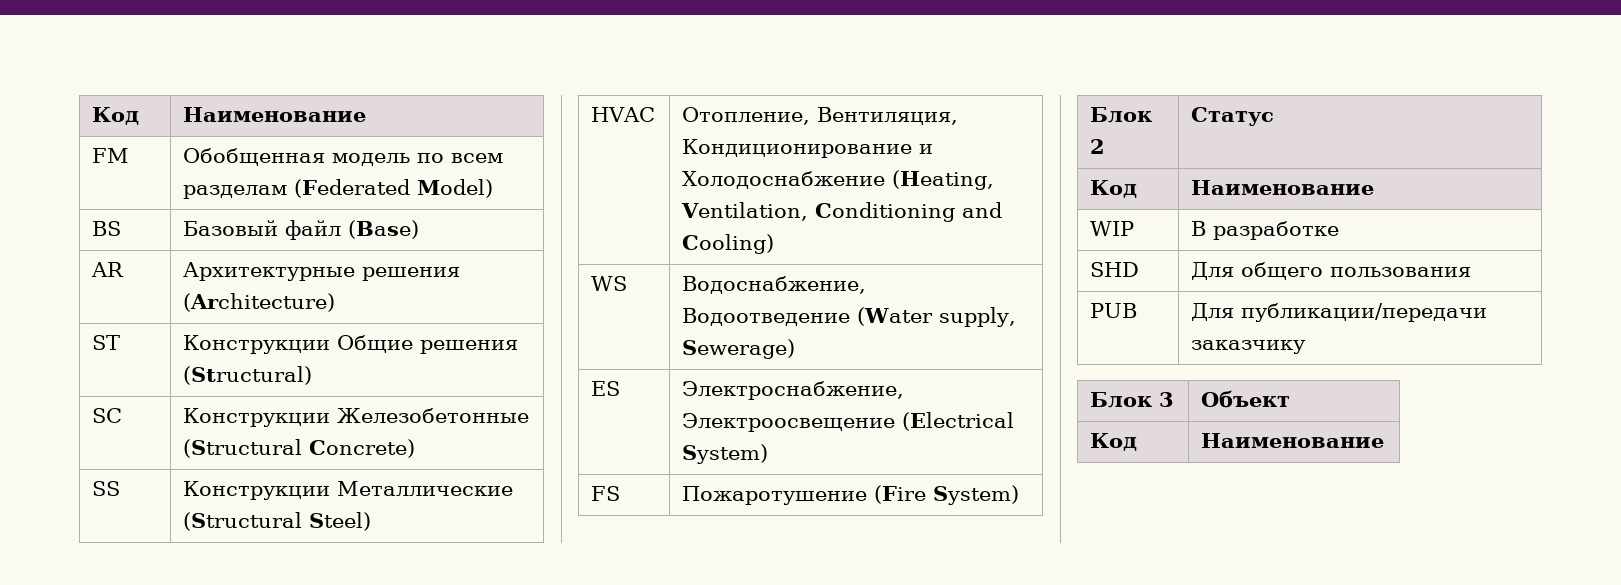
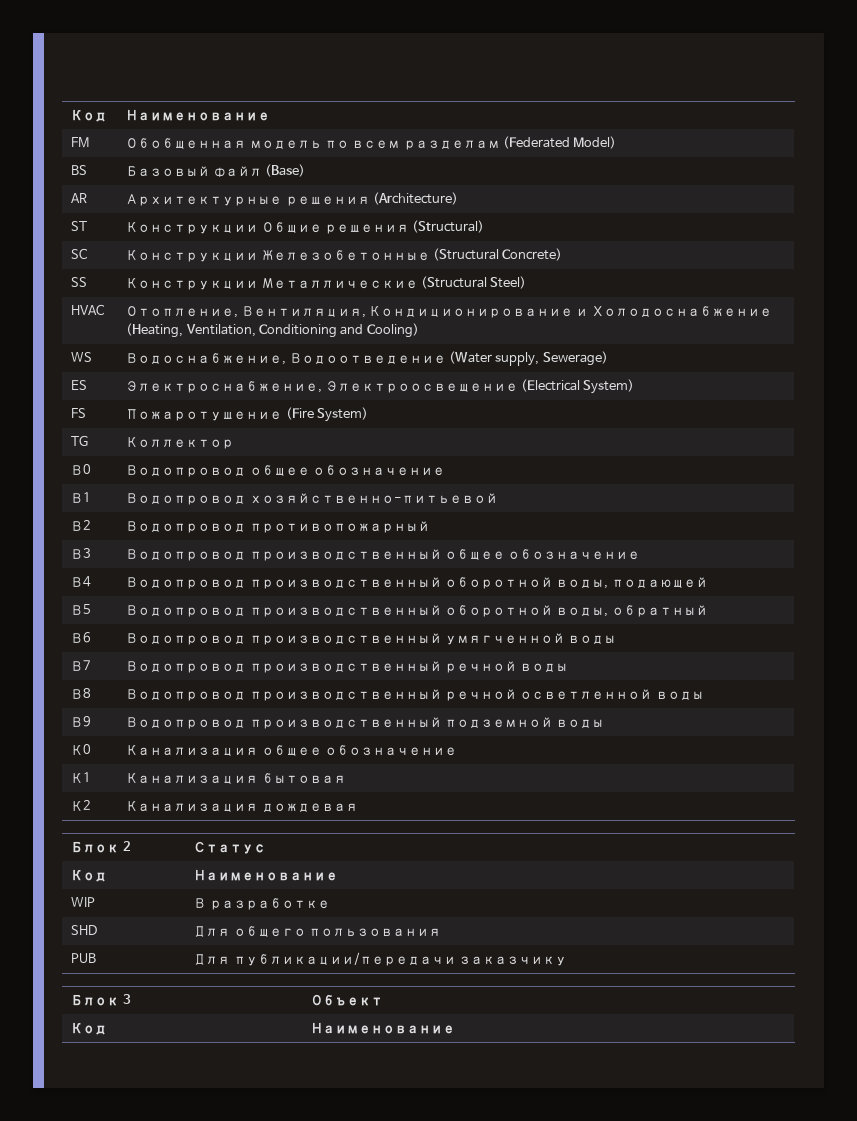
(1020, 495) none -> [71,435,89,446] [126,437,235,449] [71,464,92,475] [126,465,445,477] [71,492,92,503] [126,493,498,505] [71,520,92,531] [126,521,430,533] [71,548,92,559] [126,549,641,561] [71,576,92,587] [126,577,708,589] [71,604,92,615] [126,605,708,617] [71,632,92,643] [126,633,617,645] [71,660,92,671] [126,661,569,673] [71,688,92,699] [126,689,704,701] [71,716,92,727] [126,717,605,729] [71,744,92,755] [126,745,457,756] [71,772,92,783] [126,773,346,784] [71,800,92,811] [126,801,358,812] // TG | Коллектор // В0 | Водопровод общее обозначение // В1 | Водопровод хозяйственно-питьевой // В2 | Водопровод противопожарный // В3 | Водопровод производственный общее обозначение // В4 | Водопровод производственный оборотной воды, подающей // В5 | Водопровод производственный оборотной воды, обратный // В6 | Водопровод производственный умягченной воды // В7 | Водопровод производственный речной воды // В8 | Водопровод производственный речной осветленной воды // В9 | Водопровод производственный подземной воды // К0 | Канализация общее обозначение // К1 | Канализация бытовая // К2 | Канализация дождевая

